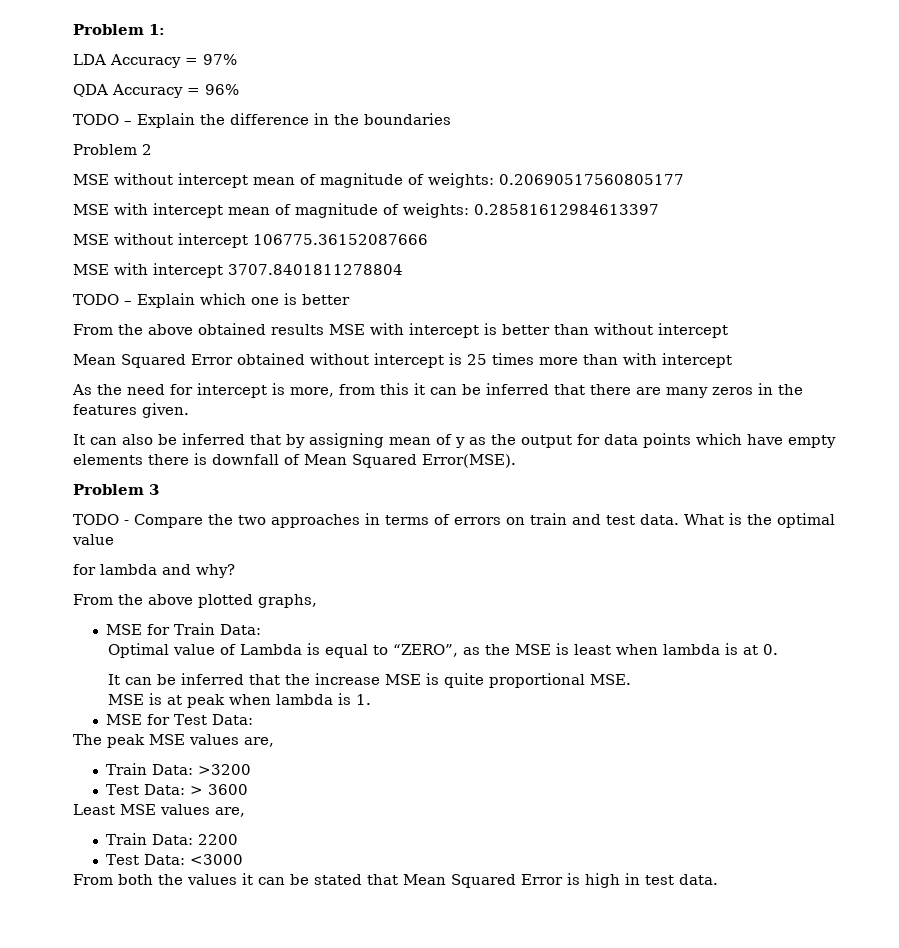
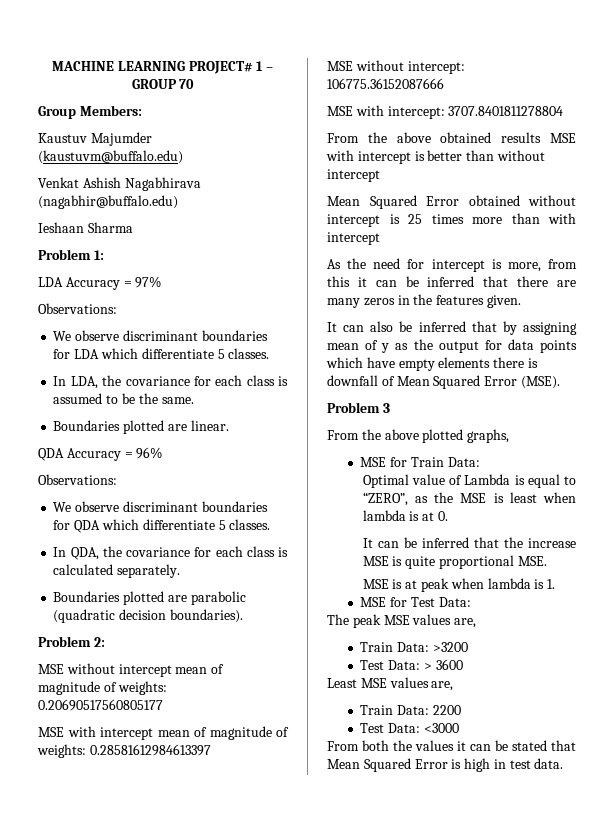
(73, 29) none -> [51,61,274,74] [131,79,195,89] [38,105,142,119] [38,132,152,146] [38,150,183,164] [38,177,201,191] [38,195,178,209] [38,222,133,233] MACHINE LEARNING PROJECT# 1 – GROUP 70 // Group Members: // Kaustuv Majumder (kaustuvm@buffalo.edu) // Venkat Ashish Nagabhirava (nagabhir@buffalo.edu) // Ieshaan Sharma //
[73,84,239,98] [73,113,451,128] [73,144,152,155] QDA Accuracy = 96% // TODO – Explain the difference in the boundaries // Problem 2 -> [38,303,117,314] [53,330,268,341] [53,348,270,359] [53,375,288,389] [53,393,194,404] [53,420,229,434] [38,447,163,461] [38,474,117,485] [53,501,268,512] [53,519,271,533] [53,546,288,560] [53,564,181,578] [53,591,246,605] [53,609,243,623] [38,636,105,647] Observations: // We observe discriminant boundaries for LDA which differentiate 5 classes. // In LDA, the covariance for each class is assumed to be the same. // Boundaries plotted are linear. // QDA Accuracy = 96% // Observations: // We observe discriminant boundaries for QDA which differentiate 5 classes. // In QDA, the covariance for each class is calculated separately. // Boundaries plotted are parabolic (quadratic decision boundaries). // Problem 2:
[178,233,248,248] intercept -> [407,61,465,74] intercept:
[153,263,223,278] intercept -> [387,106,445,119] intercept:
[73,293,350,308] // TODO – Explain which one is better -> (564, 111) none
[422,454,516,468] Error(MSE). -> [484,376,560,389] Error (MSE).
[73,513,835,528] [72,534,114,545] [73,564,235,578] // TODO - Compare the two approaches in terms of errors on train and test data. What is the optimal value // for lambda and why? -> (390, 408) none

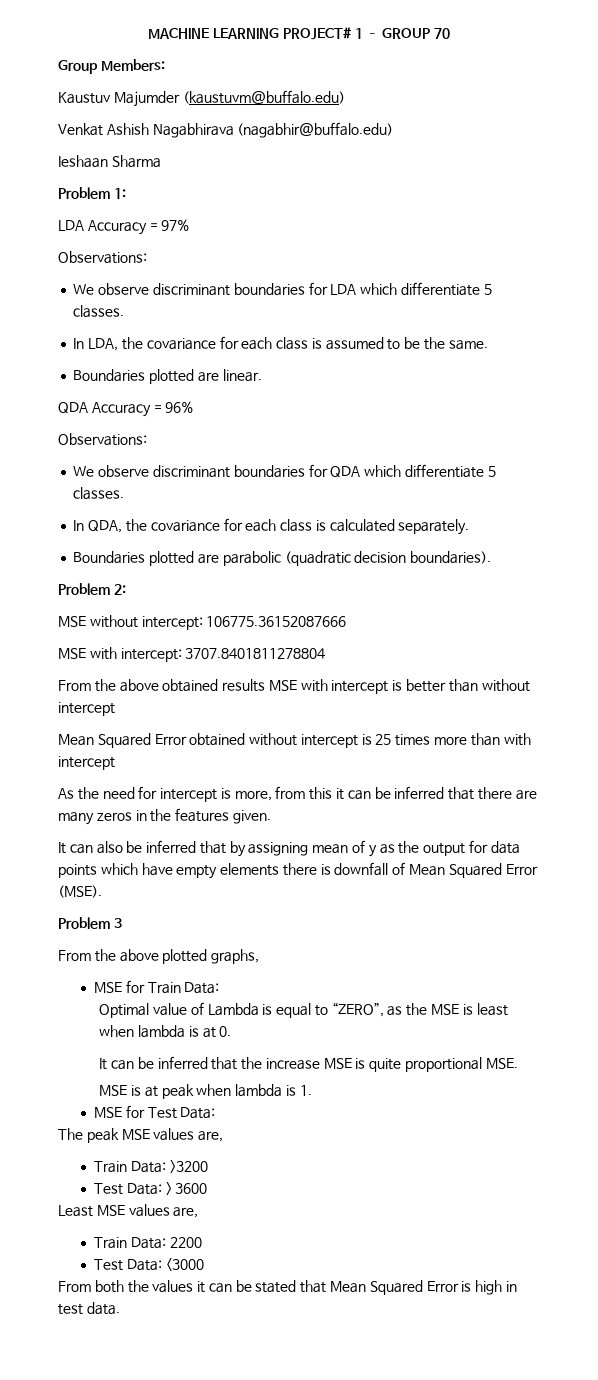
[38,663,225,677] [38,681,167,695] [38,699,163,711] [38,726,289,740] [37,744,211,758] // MSE without intercept mean of magnitude of weights: 0.20690517560805177 // MSE with intercept mean of magnitude of weights: 0.28581612984613397 -> (126, 589) none

